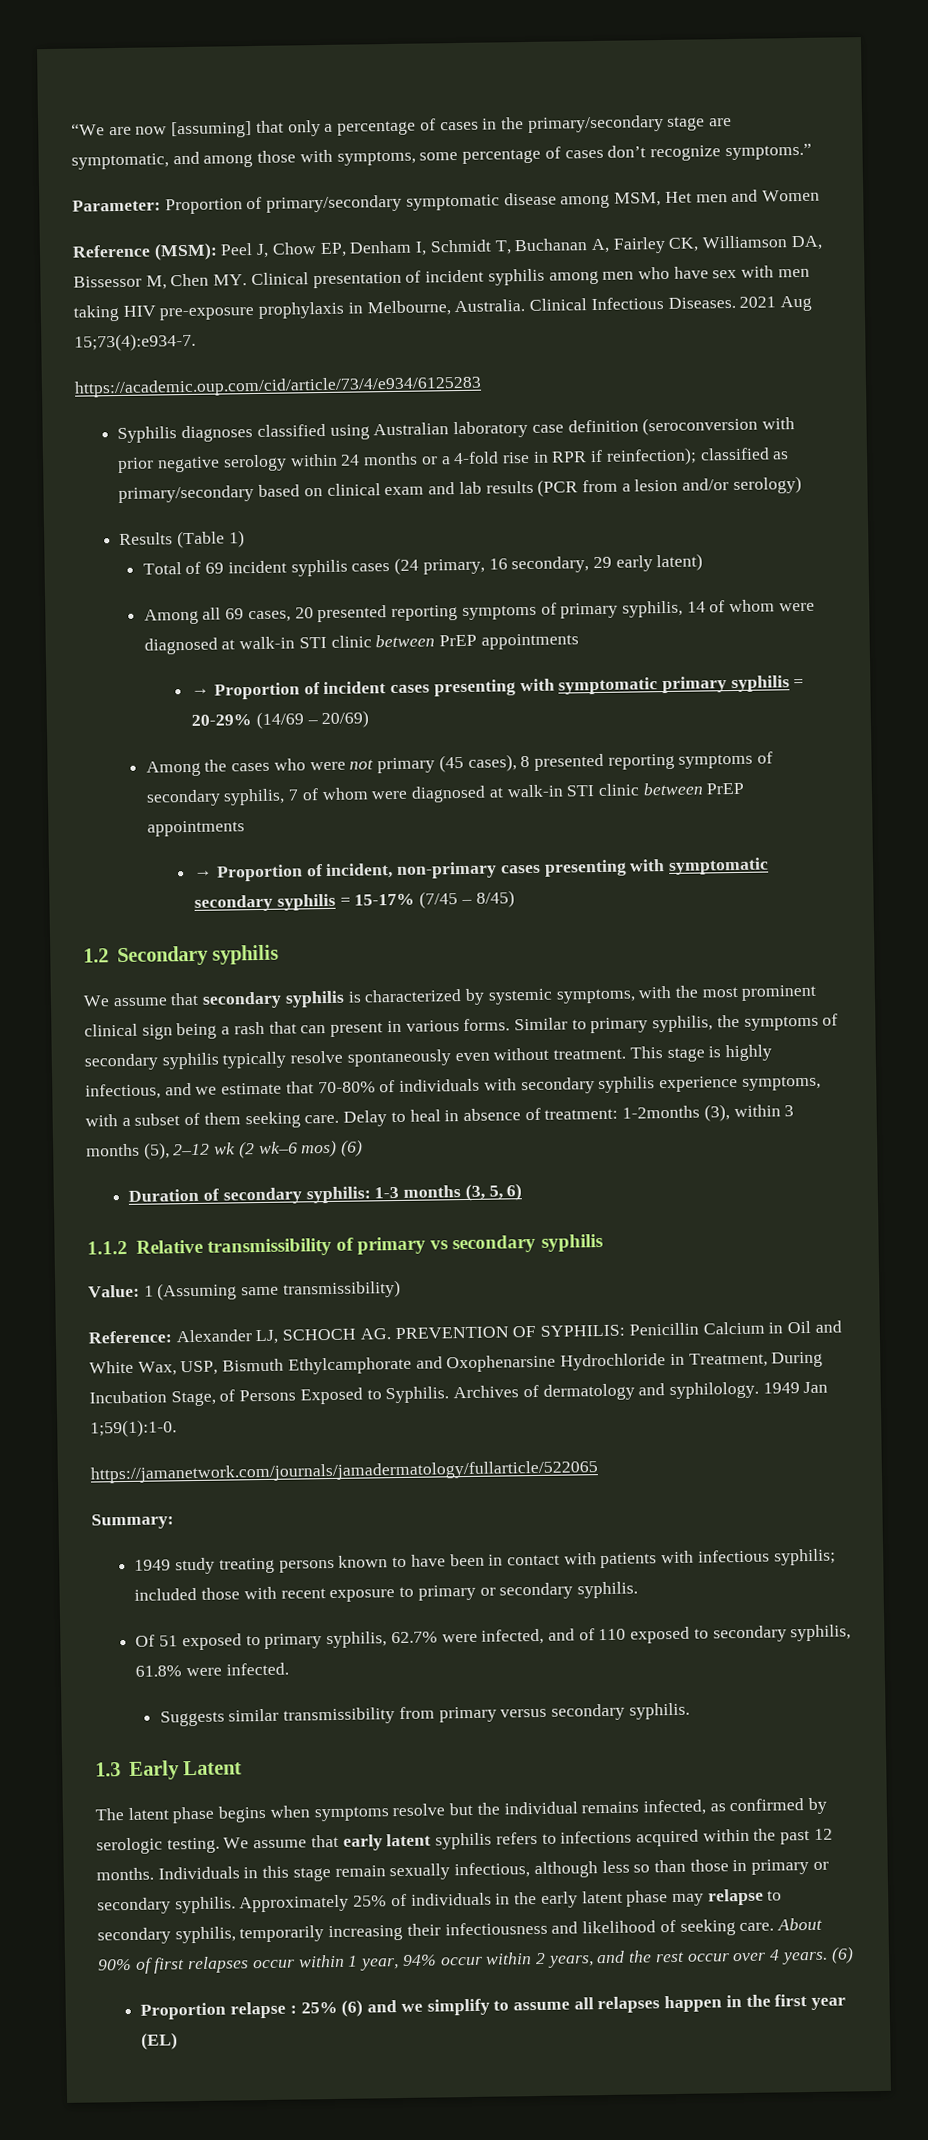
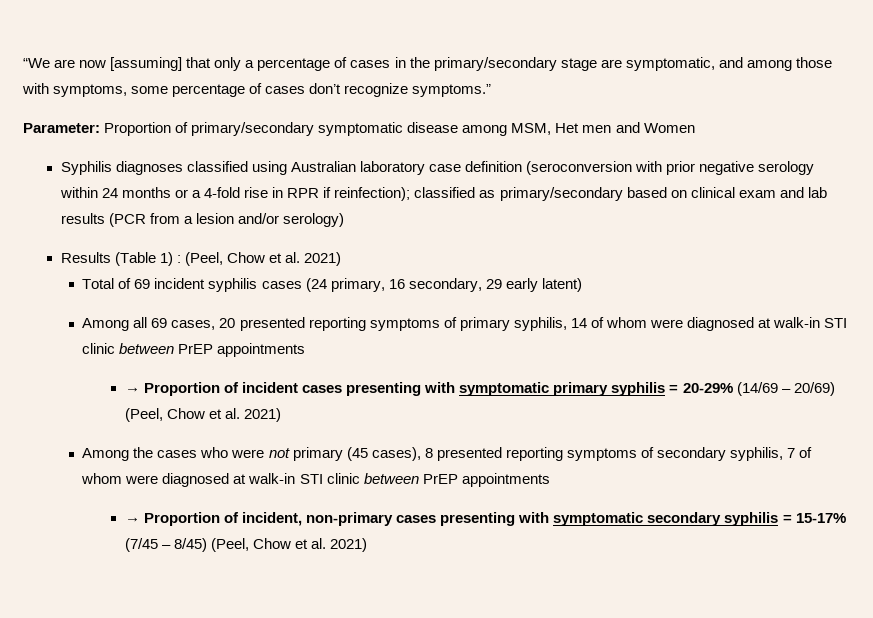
[72,235,823,261] [73,265,810,290] [73,295,812,322] [74,332,196,352] [74,375,482,398] // Reference (MSM): Peel J, Chow EP, Denham I, Schmidt T, Buchanan A, Fairley CK, Williamson DA, Bissessor M, Chen MY. Clinical presentation of incident syphilis among men who have sex with men taking HIV pre-exposure prophylaxis in Melbourne, Australia. Clinical Infectious Diseases. 2021 Aug 15;73(4):e934-7. // https://academic.oup.com/cid/article/73/4/e934/6125283 -> (695, 128) none
(245, 539) none -> [177,252,342,266] : (Peel, Chow et al. 2021)
(370, 719) none -> [124,408,282,422] (Peel, Chow et al. 2021)
[83,944,280,967] [83,984,818,1009] [84,1013,839,1040] [84,1044,772,1071] [85,1075,821,1100] [85,1104,795,1129] [86,1139,364,1160] [128,1183,523,1205] [87,1233,603,1257] [88,1279,401,1301] [88,1320,842,1345] [89,1351,824,1376] [89,1381,829,1407] [90,1419,177,1438] [90,1460,598,1484] [91,1513,174,1530] [134,1548,836,1575] [134,1581,638,1603] [135,1624,852,1651] [135,1662,289,1677] [159,1702,690,1727] [95,1760,243,1780] [95,1797,828,1824] [96,1828,833,1855] [96,1859,829,1882] [97,1888,783,1915] [97,1917,823,1945] [98,1946,854,1974] [140,1994,847,2020] [141,2032,179,2050] // 1.2 Secondary syphilis // We assume that secondary syphilis is characterized by systemic symptoms, with the most prominent clinical sign being a rash that can present in various forms. Similar to primary syphilis, the symptoms of secondary syphilis typically resolve spontaneously even without treatment. This stage is highly infectious, and we estimate that 70-80% of individuals with secondary syphilis experience symptoms, with a subset of them seeking care. Delay to heal in absence of treatment: 1-2months (3), within 3 months (5), 2–12 wk (2 wk–6 mos) (6) // Duration of secondary syphilis: 1-3 months (3, 5, 6) // 1.1.2 Relative transmissibility of primary vs secondary syphilis // Value: 1 (Assuming same transmissibility) // Reference: Alexander LJ, SCHOCH AG. PREVENTION OF SYPHILIS: Penicillin Calcium in Oil and White Wax, USP, Bismuth Ethylcamphorate and Oxophenarsine Hydrochloride in Treatment, During Incubation Stage, of Persons Exposed to Syphilis. Archives of dermatology and syphilology. 1949 Jan 1;59(1):1-0. // https://jamanetwork.com/journals/jamadermatology/fullarticle/522065 // Summary: // 1949 study treating persons known to have been in contact with patients with infectious syphilis; included those with recent exposure to primary or secondary syphilis. // Of 51 exposed to primary syphilis, 62.7% were infected, and of 110 exposed to secondary syphilis, 61.8% were infected. // Suggests similar transmissibility from primary versus secondary syphilis. // 1.3 Early Latent // The latent phase begins when symptoms resolve but the individual remains infected, as confirmed by serologic testing. We assume that early latent syphilis refers to infections acquired within the past 12 months. Individuals in this stage remain sexually infectious, although less so than those in primary or secondary syphilis. Approximately 25% of individuals in the early latent phase may relapse to secondary syphilis, temporarily increasing their infectiousness and likelihood of seeking care. About 90% of first relapses occur within 1 year, 94% occur within 2 years, and the rest occur over 4 years. (6) // Proportion relapse : 25% (6) and we simplify to assume all relapses happen in the first year (EL) -> [211,538,368,552] (Peel, Chow et al. 2021)

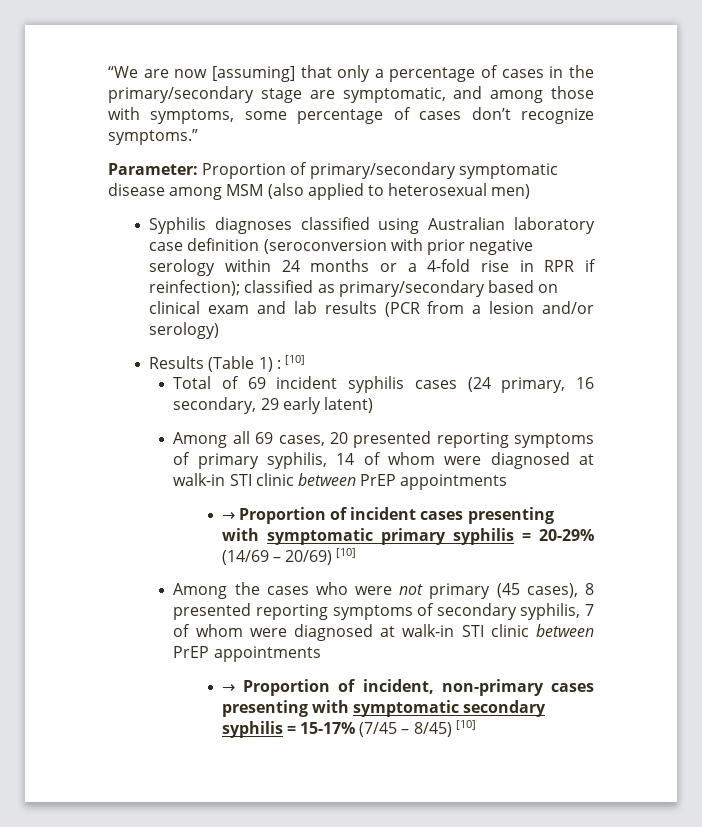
[511,122,695,135] MSM, Het men and Women -> [226,183,531,200] MSM (also applied to heterosexual men)
[185,252,342,266] (Peel, Chow et al. 2021) -> [284,355,305,365] [10]
[124,408,282,422] (Peel, Chow et al. 2021) -> [336,548,357,558] [10]
[211,538,368,552] (Peel, Chow et al. 2021) -> [455,720,476,730] [10]

